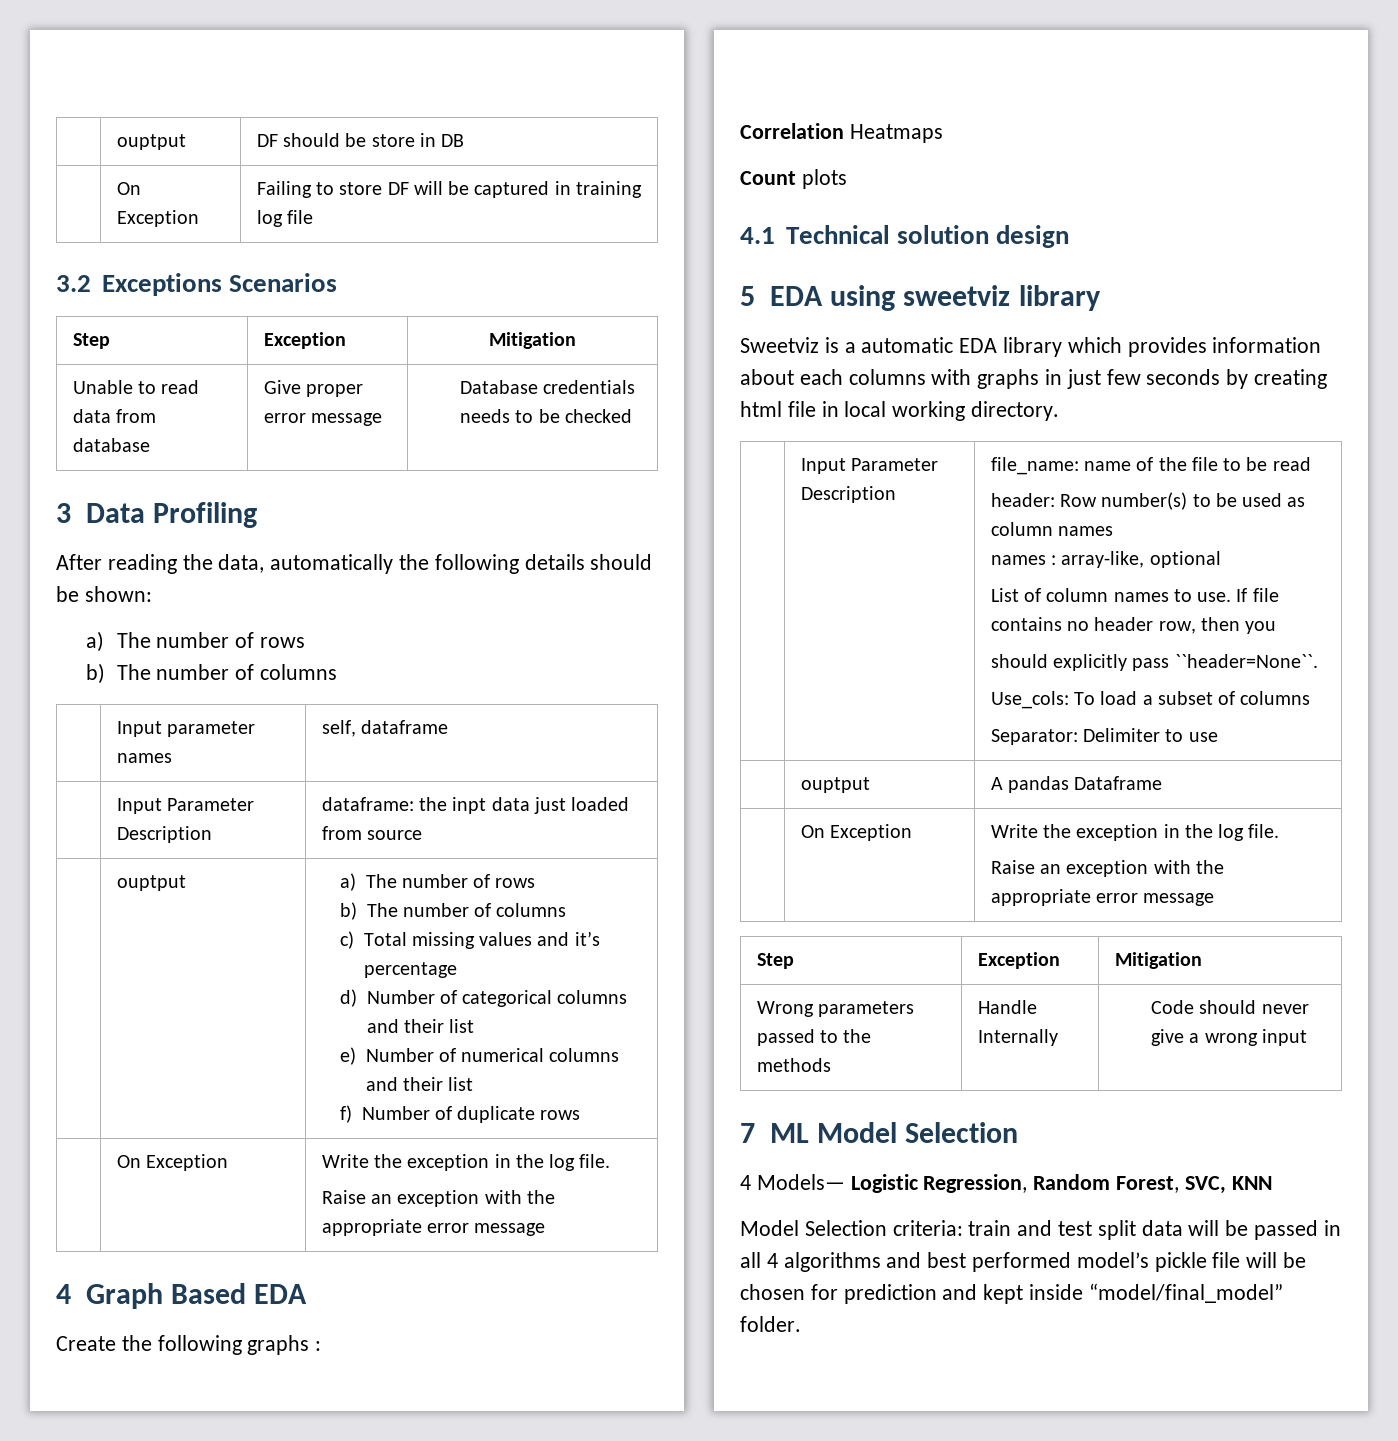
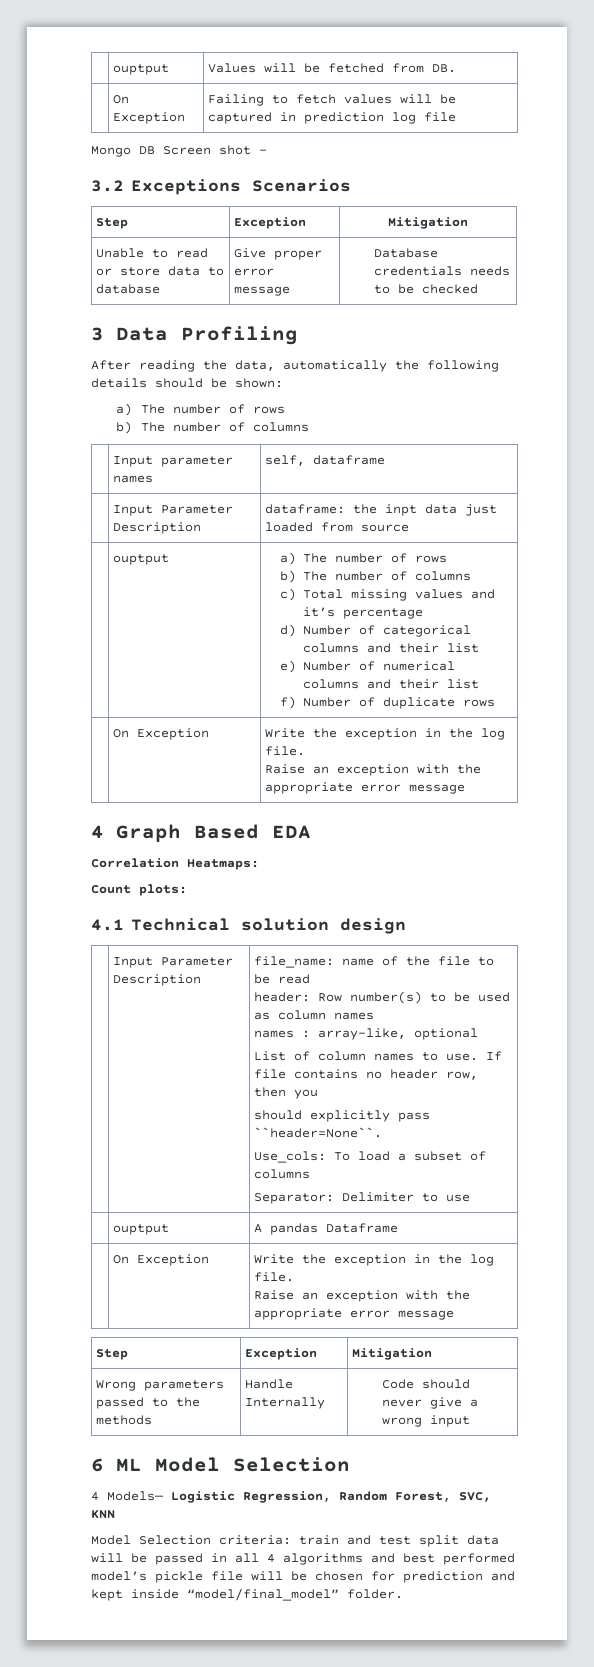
[116,134,186,150] [256,133,465,147] | ouptput | DF should be store in DB -> [113,64,170,75] [208,63,457,73] | ouptput | Values will be fetched from DB.
[339,182,409,195] store DF -> [296,94,393,104] fetch values
[575,181,642,198] training -> [304,112,385,124] prediction
(314, 217) none -> [91,145,267,157] // Mongo DB Screen shot –
[72,409,157,423] data from -> [96,266,225,276] or store data to
[56,1335,322,1355] // Create the following graphs : -> (311, 832) none
[849,124,943,143] Heatmaps -> [187,859,259,870] Heatmaps:
[801,169,847,189] plots -> [139,884,187,896] plots:
[740,285,1101,311] [740,337,1322,357] [740,369,1328,389] [740,401,1060,421] // 5 EDA using sweetviz library // Sweetviz is a automatic EDA library which provides information about each columns with graphs in just few seconds by creating html file in local working directory. -> (406, 926) none
[740,1123,755,1143] 7 -> [91,1458,104,1472] 6

